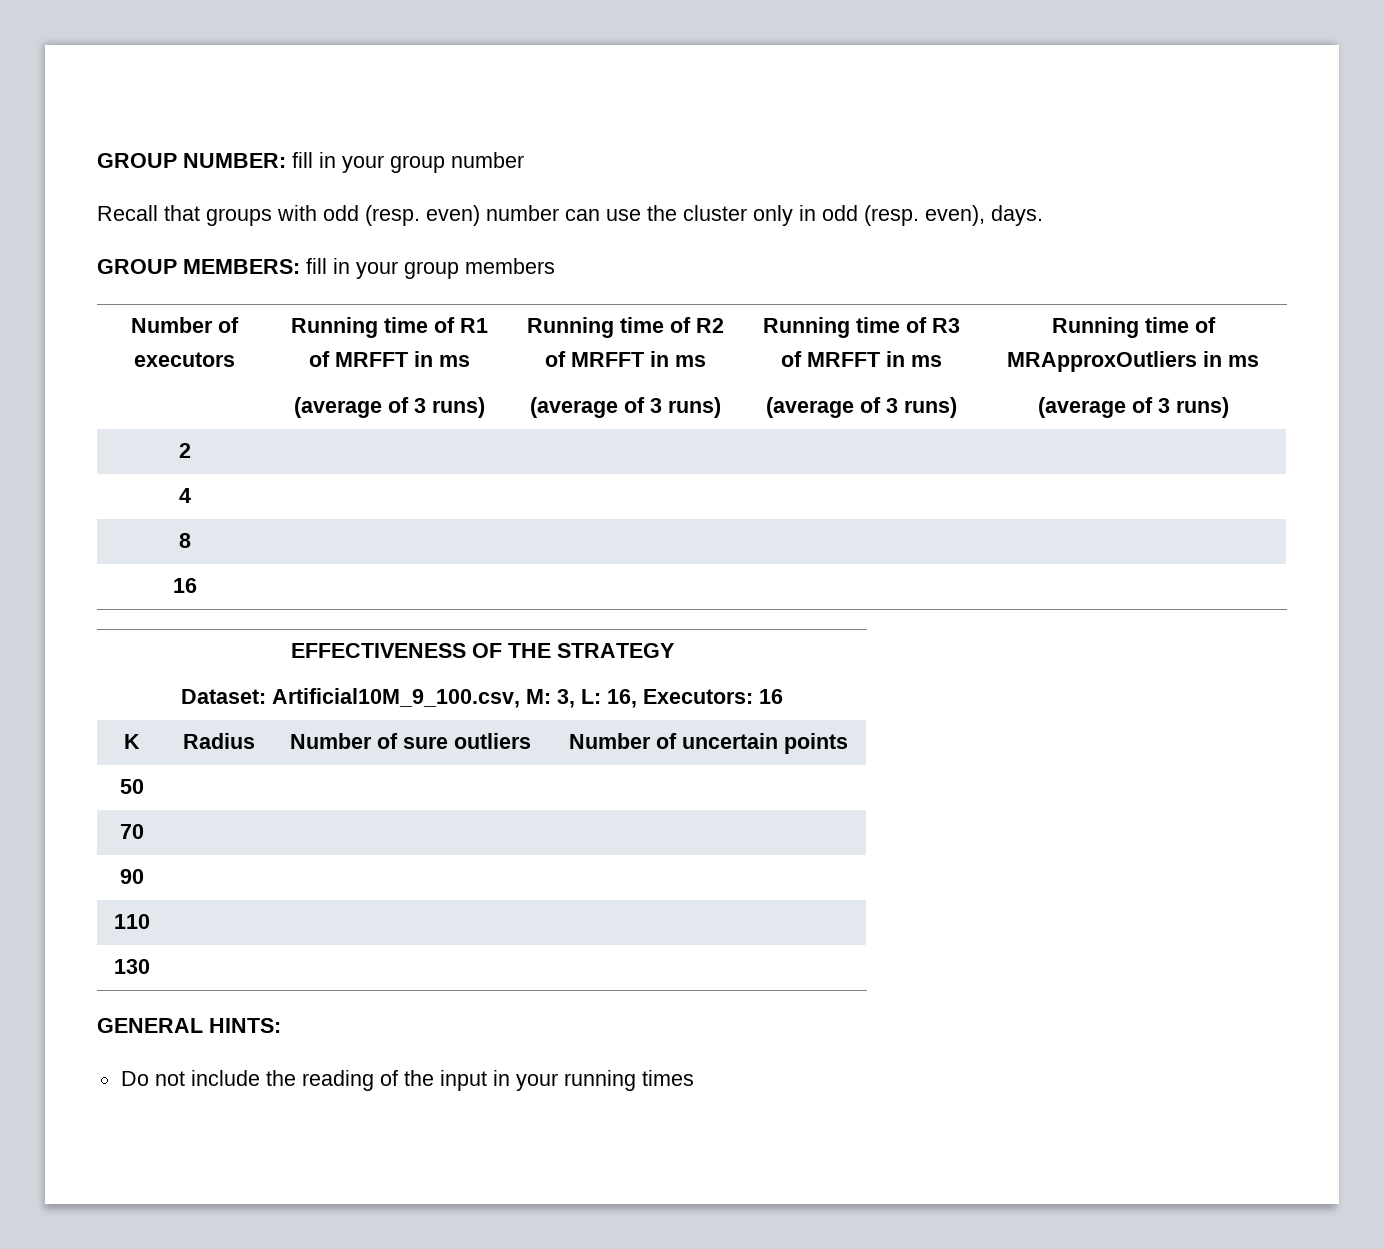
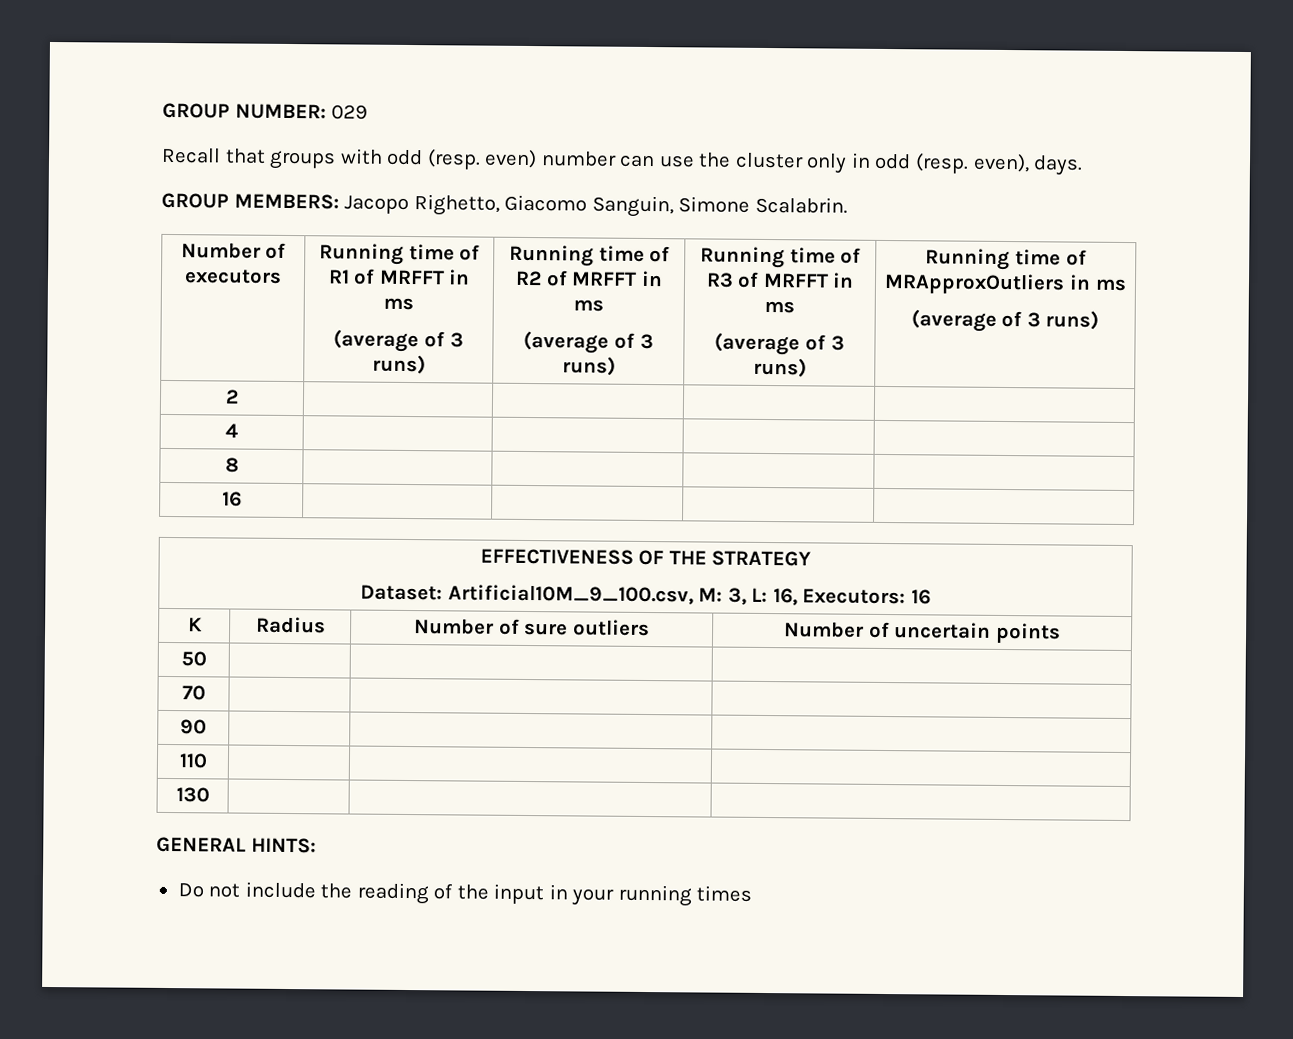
[292,152,524,173] fill in your group number -> [331,104,369,120] 029
[306,258,555,279] fill in your group members -> [344,194,848,218] Jacopo Righetto, Giacomo Sanguin, Simone Scalabrin.

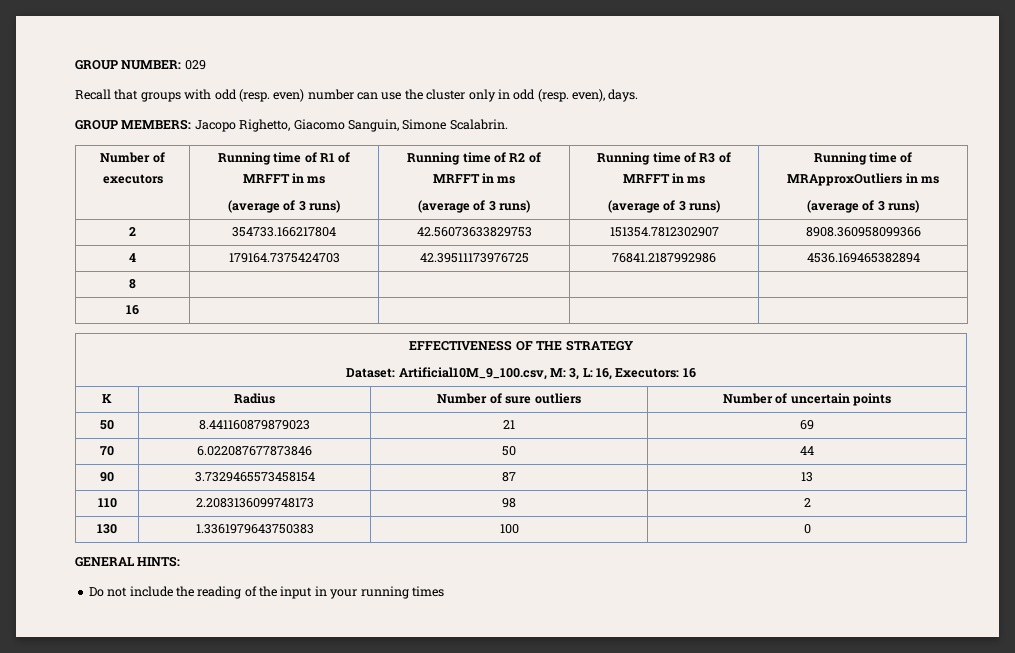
[225,423,238,438] | | | // 4 | | | | -> [232,227,336,237] [416,227,532,237] [609,227,719,237] [805,227,921,237] [129,253,136,262] [228,253,340,263] [419,253,529,263] [611,253,716,263] [806,253,920,263] 354733.166217804 | 42.56073633829753 | 151354.7812302907 | 8908.360958099366 // 4 | 179164.7375424703 | 42.39511173976725 | 76841.2187992986 | 4536.169465382894
[181,685,206,701] [180,719,207,735] [178,753,208,769] [175,787,210,803] | | // 70 | | | // 90 | | | // 110 | | | // 130 | | | -> [199,420,310,430] [503,420,515,429] [799,420,814,430] [100,446,114,456] [197,446,312,456] [502,446,516,456] [799,446,814,455] [100,472,114,482] [194,472,315,482] [502,472,516,482] [800,472,813,482] [97,498,117,508] [195,498,314,508] [502,498,516,508] [803,498,811,507] [97,524,117,534] [195,524,314,534] [499,524,519,534] [803,524,811,534] 8.441160879879023 | 21 | 69 // 70 | 6.022087677873846 | 50 | 44 // 90 | 3.7329465573458154 | 87 | 13 // 110 | 2.2083136099748173 | 98 | 2 // 130 | 1.3361979643750383 | 100 | 0

